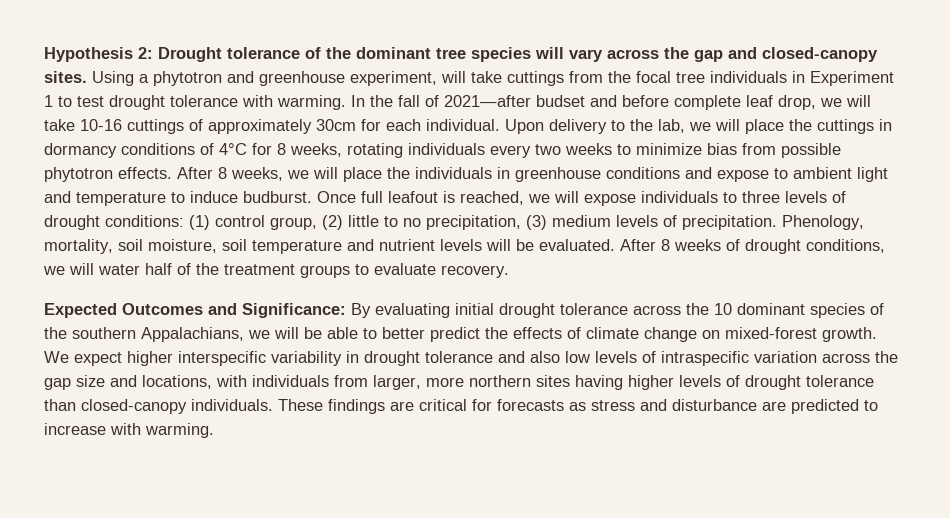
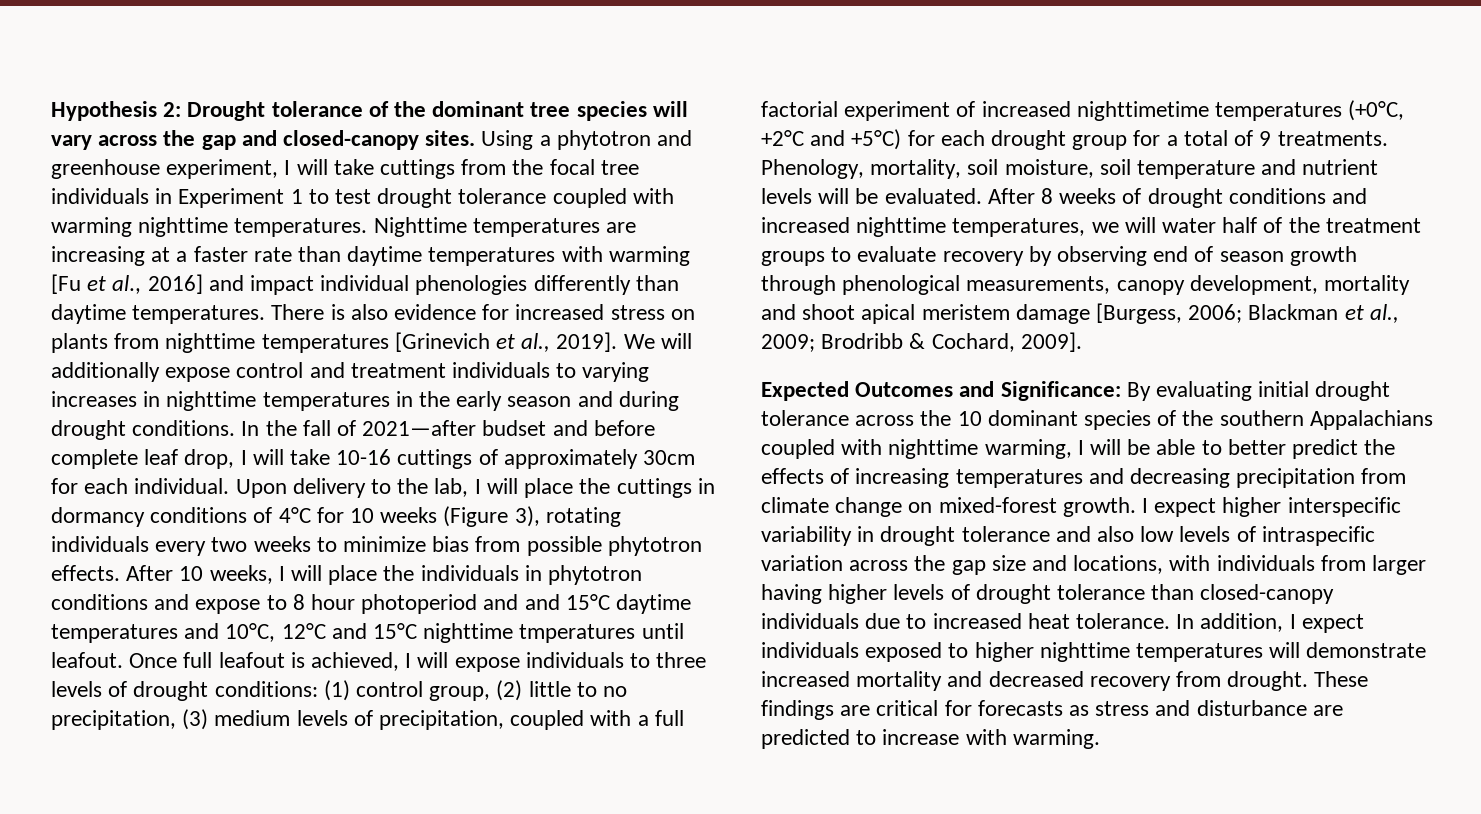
(437, 78) none -> [284,160,291,175] I
[242,95,346,110] with warming. -> [552,188,674,208] [51,217,637,237] [51,246,690,266] [51,274,679,295] [51,304,695,324] [51,332,692,353] [51,362,650,382] [51,391,679,411] [51,420,236,440] coupled with warming nighttime temperatures. Nighttime temperatures are increasing at a faster rate than daytime temperatures with warming [Fu et al., 2016] and impact individual phenologies differently than daytime temperatures. There is also evidence for increased stress on plants from nighttime temperatures [Grinevich et al., 2019]. We will additionally expose control and treatment individuals to varying increases in nighttime temperatures in the early season and during drought conditions.
[820,98,842,107] we -> [240,450,247,465] I
[689,122,711,131] we -> [474,479,481,494] I
[277,143,342,157] 8 weeks, -> [350,506,540,527] 10 weeks (Figure 3),
[218,167,309,181] 8 weeks, we -> [179,565,285,584] 10 weeks, I
[515,167,601,182] greenhouse -> [548,565,643,585] phytotron
[793,167,888,182] [44,191,312,206] ambient light and temperature to induce budburst. -> [292,594,692,614] [51,623,684,643] [51,652,123,668] 8 hour photoperiod and and 15°C daytime temperatures and 10°C, 12°C and 15°C nighttime tmperatures until leafout.
[460,191,550,205] reached, we -> [311,652,412,671] achieved, I
[682,215,777,230] precipitation. -> [379,710,684,730] [761,100,1405,121] [761,129,1388,150] precipitation, coupled with a full factorial experiment of increased nighttimetime temperatures (+0°C, +2°C and +5°C) for each drought group for a total of 9 treatments.
[806,239,885,253] conditions, -> [1228,188,1368,204] [761,217,1086,237] conditions and increased nighttime temperatures,
[441,265,509,278] recovery. -> [942,246,1357,266] [761,275,1411,295] [761,303,1399,324] [761,332,1082,352] recovery by observing end of season growth through phenological measurements, canopy development, mortality and shoot apical meristem damage [Burgess, 2006; Blackman et al., 2009; Brodribb & Cochard, 2009].
[141,327,270,342] Appalachians, we -> [1309,410,1433,430] [761,439,1084,459] Appalachians coupled with nighttime warming, I
(581, 333) none -> [855,468,1407,488] increasing temperatures and decreasing precipitation from
[44,351,69,363] We -> [1142,498,1149,513] I
[373,375,570,390] larger, more northern sites -> [1372,555,1427,575] larger
[191,399,273,411] individuals. -> [761,613,1364,633] [761,642,1427,662] [761,671,1309,691] individuals due to increased heat tolerance. In addition, I expect individuals exposed to higher nighttime temperatures will demonstrate increased mortality and decreased recovery from drought.

